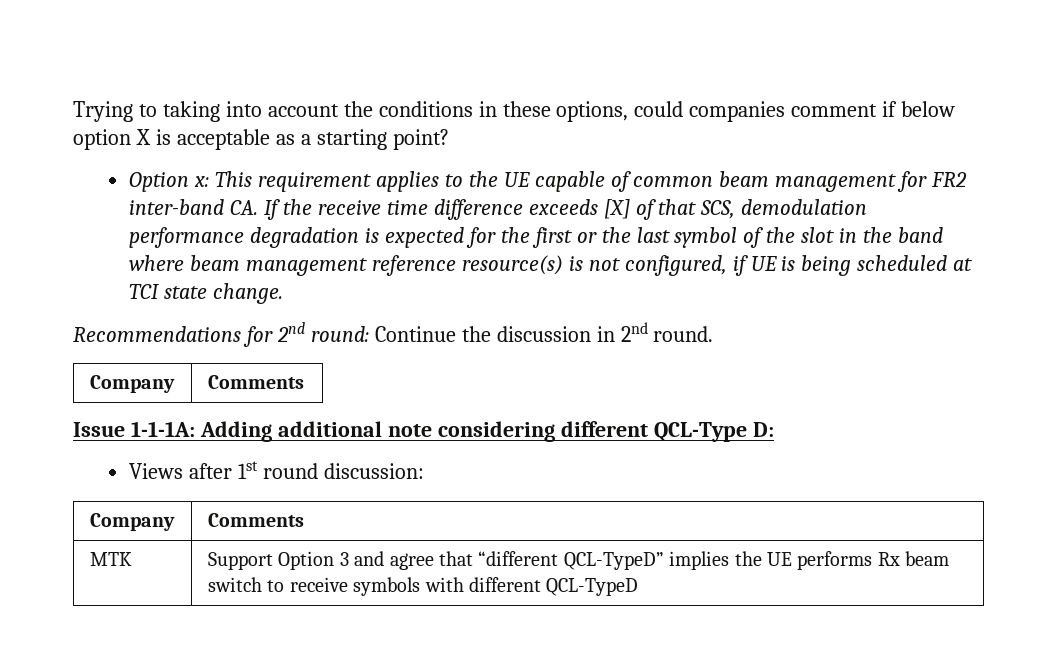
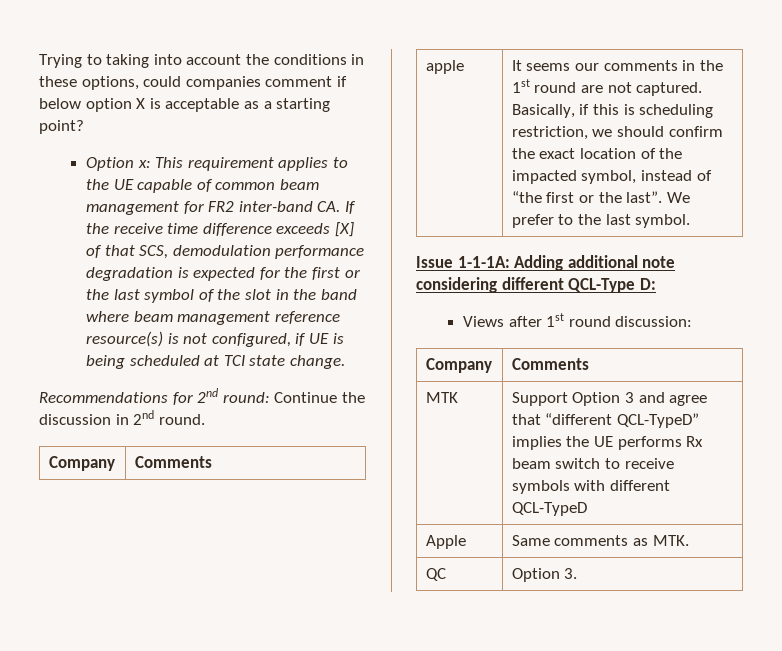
(304, 382) none -> [425,60,464,74] [511,60,723,71] [511,79,703,96] [511,104,714,118] [511,126,723,140] [511,148,683,159] [511,170,712,184] [511,191,690,203] [511,214,691,228] // apple | It seems our comments in the 1st round are not captured. Basically, if this is scheduling restriction, we should confirm the exact location of the impacted symbol, instead of “the first or the last”. We prefer to the last symbol.
(639, 587) none -> [425,535,466,549] [511,535,689,546] [425,568,446,581] [511,568,578,582] // Apple | Same comments as MTK. // QC | Option 3.

